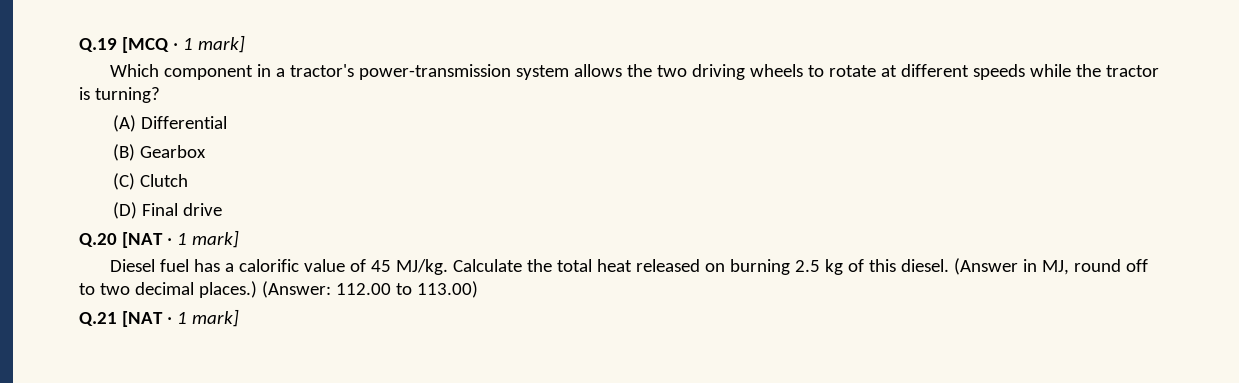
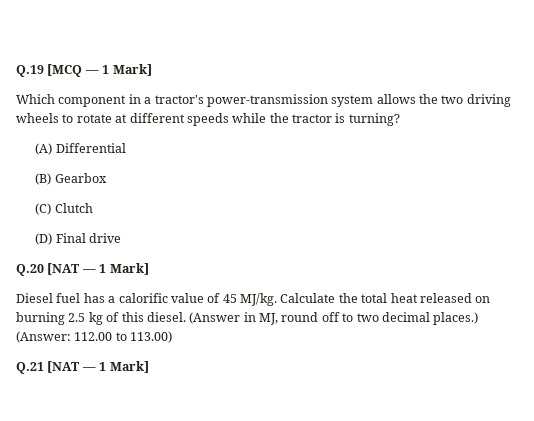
[172,35,245,53] · 1 mark] -> [84,64,152,76] — 1 Mark]
[166,230,239,248] · 1 mark] -> [81,263,149,275] — 1 Mark]
[166,309,239,327] · 1 mark] -> [81,361,149,373] — 1 Mark]

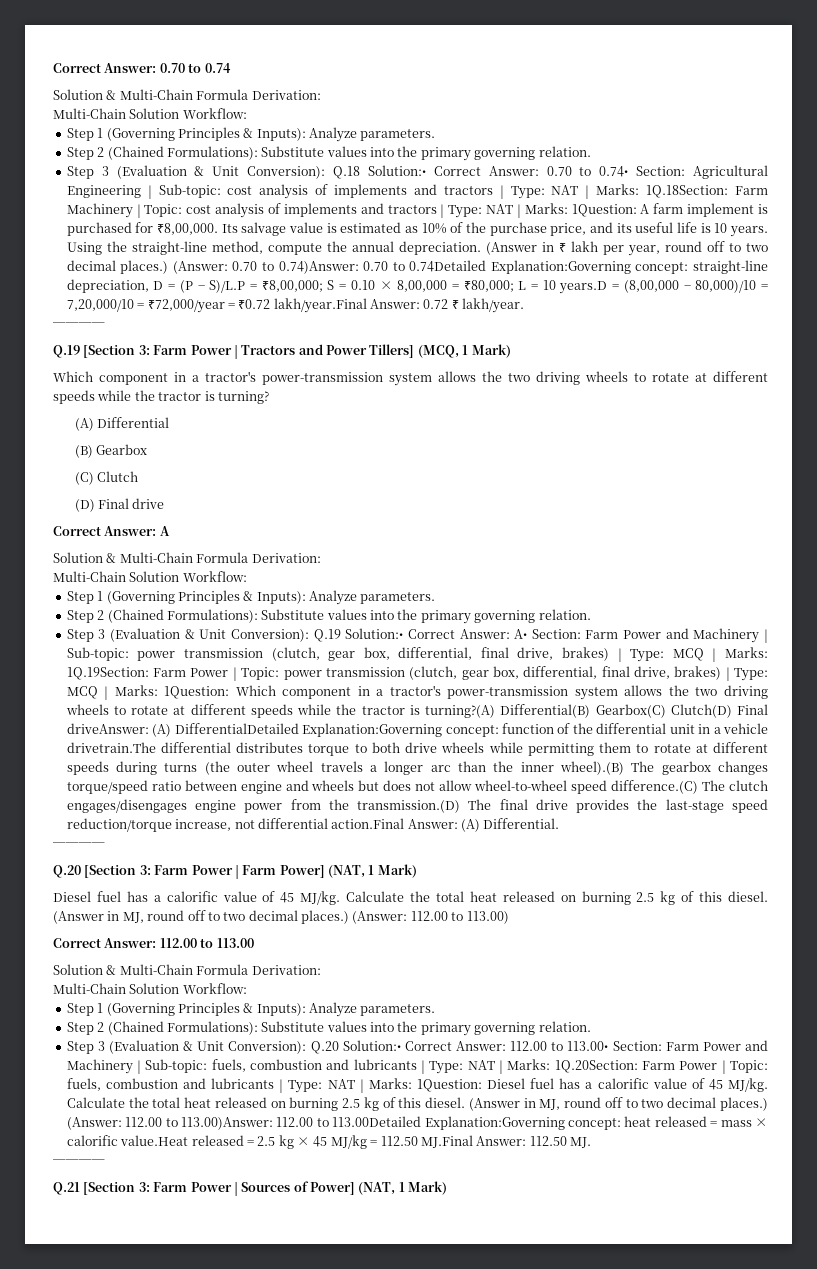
[16,64,152,77] Q.19 [MCQ — 1 Mark] -> [53,63,231,73] [53,89,321,100] [53,108,247,119] [66,127,436,142] [66,146,591,161] [66,165,768,179] [66,184,768,199] [66,203,768,218] [66,222,769,237] [66,241,768,256] [66,260,768,274] [66,279,768,294] [66,298,525,313] [53,322,105,328] [53,344,511,359] Correct Answer: 0.70 to 0.74 // Solution & Multi-Chain Formula Derivation: // Multi-Chain Solution Workflow: // Step 1 (Governing Principles & Inputs): Analyze parameters. // Step 2 (Chained Formulations): Substitute values into the primary governing relation. // Step 3 (Evaluation & Unit Conversion): Q.18 Solution:• Correct Answer: 0.70 to 0.74• Section: Agricultural Engineering | Sub-topic: cost analysis of implements and tractors | Type: NAT | Marks: 1Q.18Section: Farm Machinery | Topic: cost analysis of implements and tractors | Type: NAT | Marks: 1Question: A farm implement is purchased for ₹8,00,000. Its salvage value is estimated as 10% of the purchase price, and its useful life is 10 years. Using the straight-line method, compute the annual depreciation. (Answer in ₹ lakh per year, round off to two decimal places.) (Answer: 0.70 to 0.74)Answer: 0.70 to 0.74Detailed Explanation:Governing concept: straight-line depreciation, D = (P − S)/L.P = ₹8,00,000; S = 0.10 × 8,00,000 = ₹80,000; L = 10 years.D = (8,00,000 − 80,000)/10 = 7,20,000/10 = ₹72,000/year = ₹0.72 lakh/year.Final Answer: 0.72 ₹ lakh/year. // ──── // Q.19 [Section 3: Farm Power | Tractors and Power Tillers] (MCQ, 1 Mark)
[16,263,149,276] Q.20 [NAT — 1 Mark] -> [53,526,170,536] [53,552,321,563] [53,571,247,582] [66,590,436,605] [66,609,591,624] [66,628,768,643] [66,647,768,662] [66,666,769,681] [66,685,768,700] [65,704,768,718] [66,723,768,737] [66,742,768,756] [66,761,768,775] [66,780,768,794] [66,799,768,813] [66,818,560,832] [53,842,105,848] [53,864,417,879] Correct Answer: A // Solution & Multi-Chain Formula Derivation: // Multi-Chain Solution Workflow: // Step 1 (Governing Principles & Inputs): Analyze parameters. // Step 2 (Chained Formulations): Substitute values into the primary governing relation. // Step 3 (Evaluation & Unit Conversion): Q.19 Solution:• Correct Answer: A• Section: Farm Power and Machinery | Sub-topic: power transmission (clutch, gear box, differential, final drive, brakes) | Type: MCQ | Marks: 1Q.19Section: Farm Power | Topic: power transmission (clutch, gear box, differential, final drive, brakes) | Type: MCQ | Marks: 1Question: Which component in a tractor's power-transmission system allows the two driving wheels to rotate at different speeds while the tractor is turning?(A) Differential(B) Gearbox(C) Clutch(D) Final driveAnswer: (A) DifferentialDetailed Explanation:Governing concept: function of the differential unit in a vehicle drivetrain.The differential distributes torque to both drive wheels while permitting them to rotate at different speeds during turns (the outer wheel travels a longer arc than the inner wheel).(B) The gearbox changes torque/speed ratio between engine and wheels but does not allow wheel-to-wheel speed difference.(C) The clutch engages/disengages engine power from the transmission.(D) The final drive provides the last-stage speed reduction/torque increase, not differential action.Final Answer: (A) Differential. // ──── // Q.20 [Section 3: Farm Power | Farm Power] (NAT, 1 Mark)
[16,361,149,374] Q.21 [NAT — 1 Mark] -> [53,938,254,948] [53,964,321,975] [53,983,247,994] [66,1002,436,1017] [66,1021,591,1036] [66,1040,768,1054] [66,1059,768,1074] [66,1078,768,1093] [66,1097,768,1111] [66,1116,769,1130] [66,1135,591,1149] [53,1159,105,1165] [53,1181,448,1196] Correct Answer: 112.00 to 113.00 // Solution & Multi-Chain Formula Derivation: // Multi-Chain Solution Workflow: // Step 1 (Governing Principles & Inputs): Analyze parameters. // Step 2 (Chained Formulations): Substitute values into the primary governing relation. // Step 3 (Evaluation & Unit Conversion): Q.20 Solution:• Correct Answer: 112.00 to 113.00• Section: Farm Power and Machinery | Sub-topic: fuels, combustion and lubricants | Type: NAT | Marks: 1Q.20Section: Farm Power | Topic: fuels, combustion and lubricants | Type: NAT | Marks: 1Question: Diesel fuel has a calorific value of 45 MJ/kg. Calculate the total heat released on burning 2.5 kg of this diesel. (Answer in MJ, round off to two decimal places.) (Answer: 112.00 to 113.00)Answer: 112.00 to 113.00Detailed Explanation:Governing concept: heat released = mass × calorific value.Heat released = 2.5 kg × 45 MJ/kg = 112.50 MJ.Final Answer: 112.50 MJ. // ──── // Q.21 [Section 3: Farm Power | Sources of Power] (NAT, 1 Mark)

